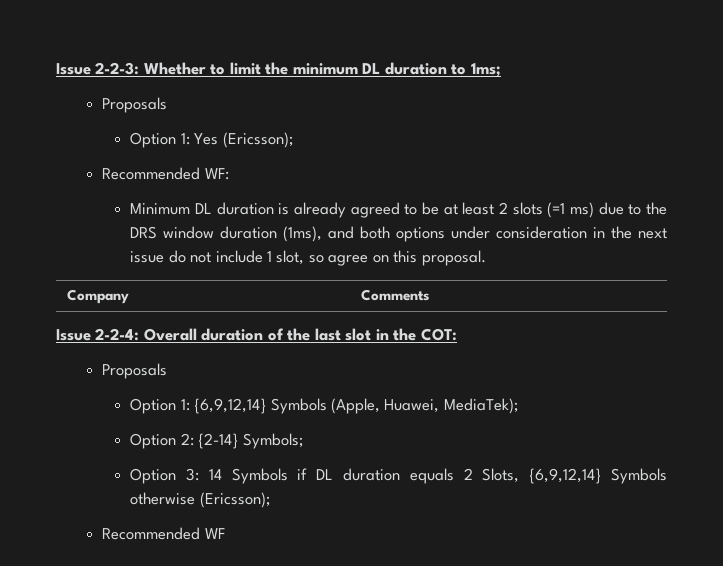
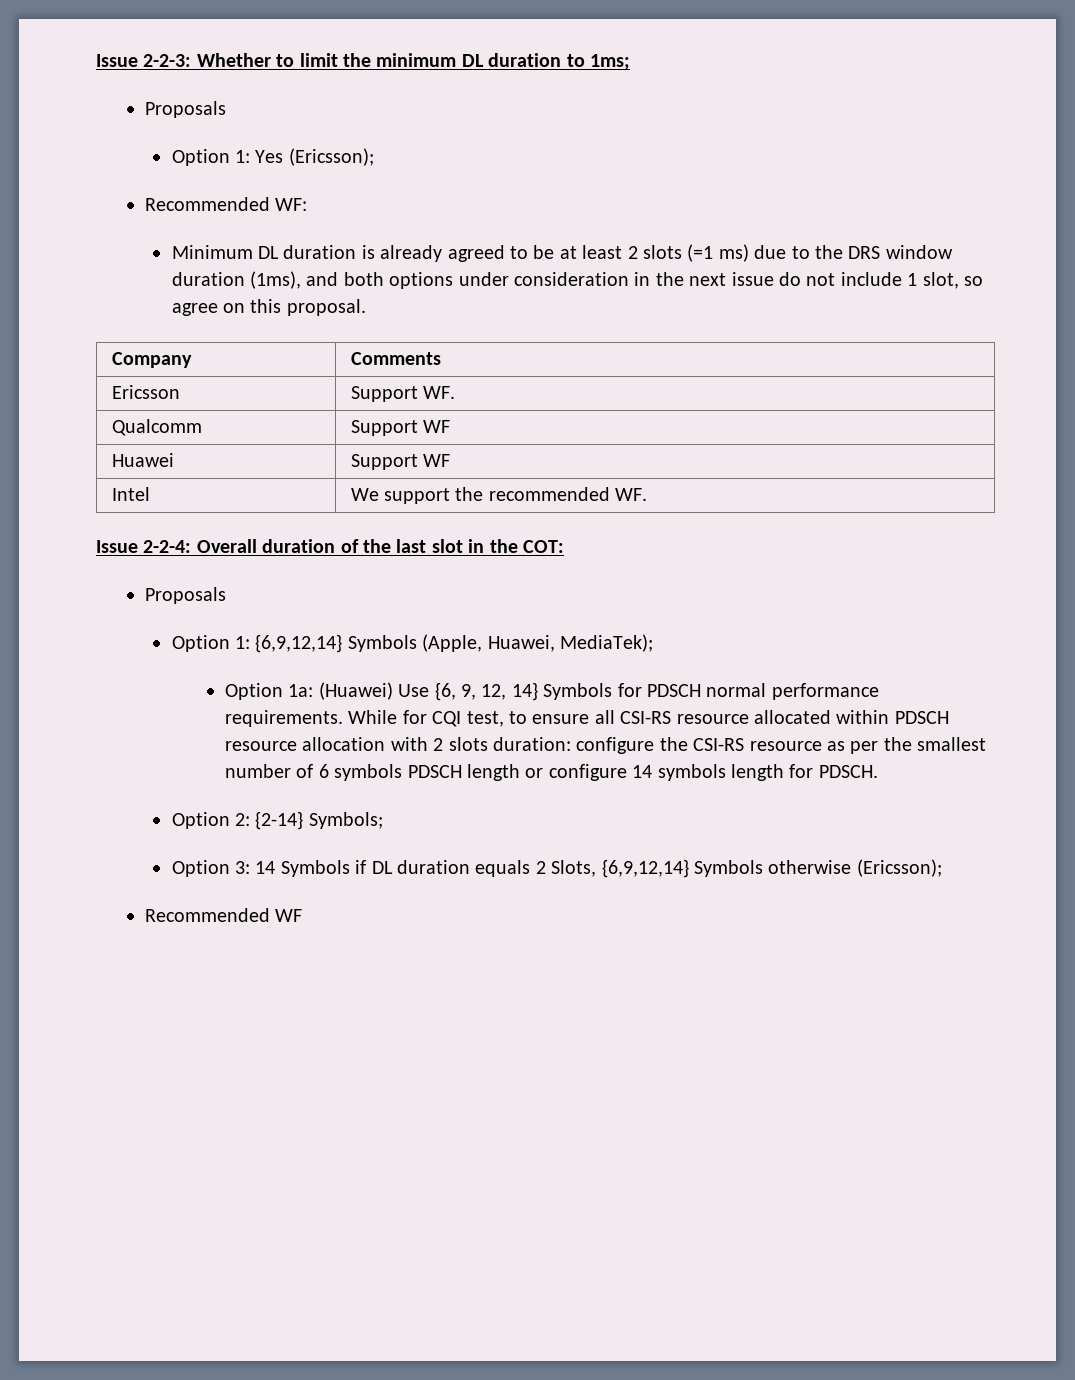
(430, 295) none -> [111,385,180,399] [350,386,456,402] [111,419,202,436] [350,420,451,436] [111,453,174,467] [350,454,451,470] [111,487,150,501] [350,487,648,504] // Ericsson | Support WF. // Qualcomm | Support WF // Huawei | Support WF // Intel | We support the recommended WF.
(518, 406) none -> [224,682,879,701] [224,710,949,727] [224,737,987,754] [224,764,878,781] // Option 1a: (Huawei) Use {6, 9, 12, 14} Symbols for PDSCH normal performance requirements. While for CQI test, to ensure all CSI-RS resource allocated within PDSCH resource allocation with 2 slots duration: configure the CSI-RS resource as per the smallest number of 6 symbols PDSCH length or configure 14 symbols length for PDSCH.

